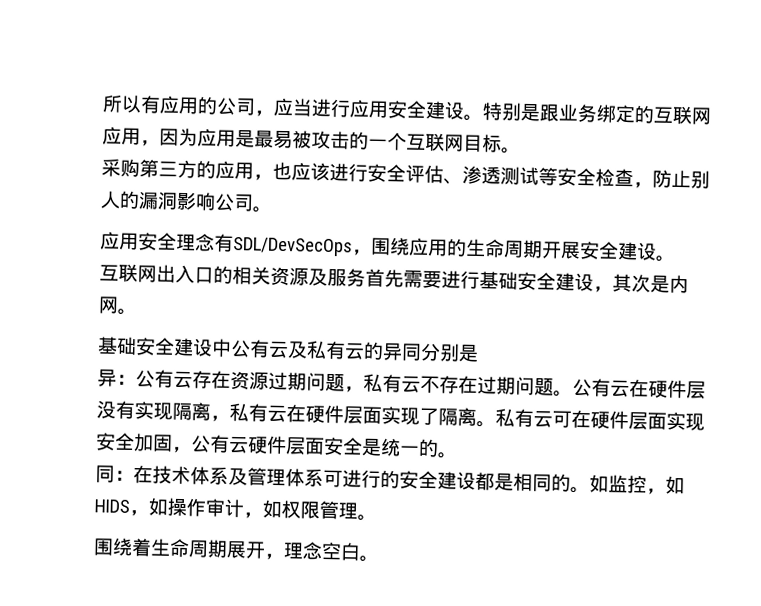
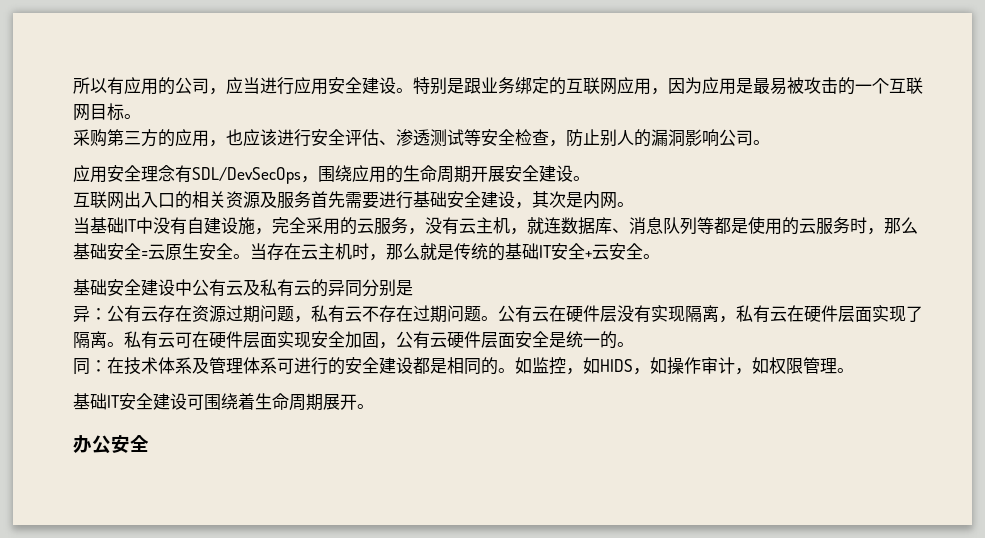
(137, 312) none -> [73,216,918,235] [73,243,660,261] // 当基础IT中没有自建设施，完全采用的云服务，没有云主机，就连数据库、消息队列等都是使用的云服务时，那么基础安全=云原生安全。当存在云主机时，那么就是传统的基础IT安全+云安全。
(377, 517) none -> [73,393,204,410] 基础IT安全建设可
[264,541,379,563] ，理念空白。 -> [357,404,374,409] [73,435,149,454] 。 // 办公安全

